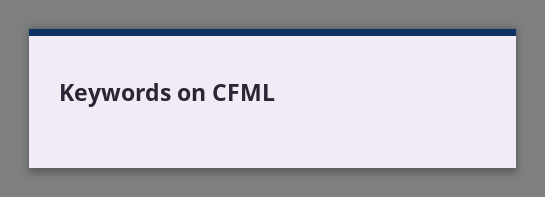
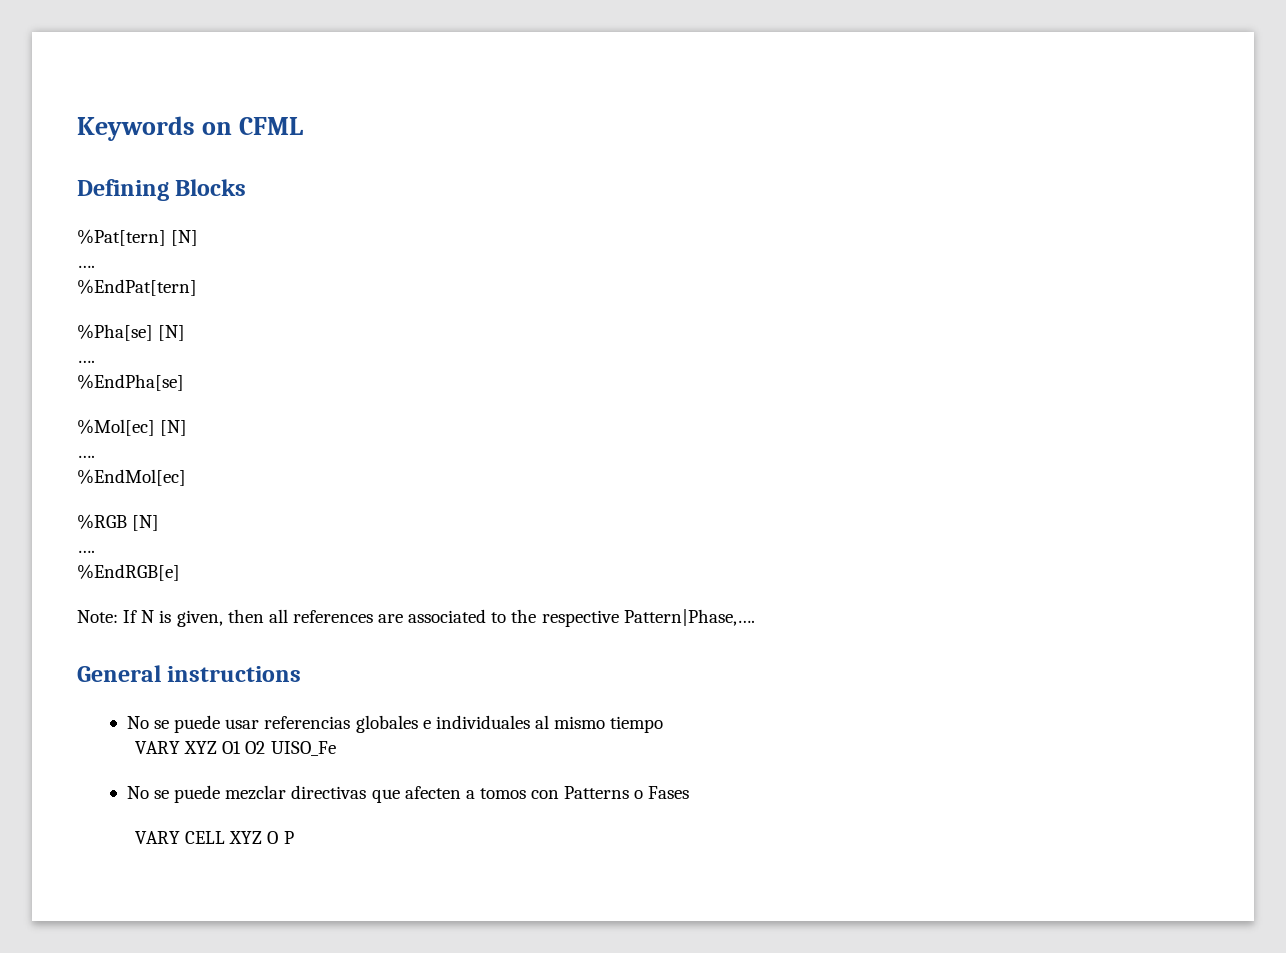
(276, 92) none -> [77,179,247,201] [77,229,199,246] [77,265,95,268] [77,279,197,296] [77,324,186,341] [77,360,95,363] [77,374,184,391] [77,419,188,436] [77,455,95,458] [77,469,186,486] [77,514,160,531] [77,550,95,553] [77,564,180,581] [77,609,755,627] [77,665,302,682] [126,715,664,733] [135,741,336,756] [126,785,690,803] [135,831,294,844] // Defining Blocks // %Pat[tern] [N] // …. // %EndPat[tern] // %Pha[se] [N] // …. // %EndPha[se] // %Mol[ec] [N] // …. // %EndMol[ec] // %RGB [N] // …. // %EndRGB[e] // Note: If N is given, then all references are associated to the respective Pattern|Phase,…. // General instructions // No se puede usar referencias globales e individuales al mismo tiempo // VARY XYZ O1 O2 UISO_Fe // No se puede mezclar directivas que afecten a tomos con Patterns o Fases // VARY CELL XYZ O P

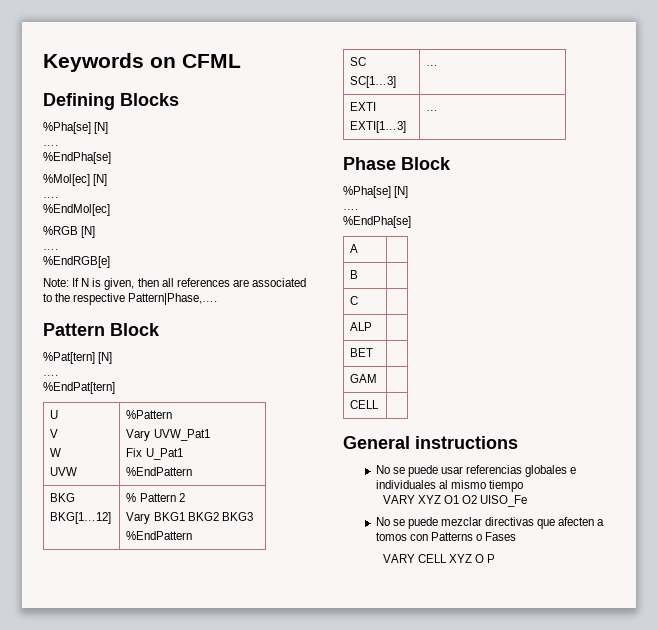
[77,229,199,246] [77,265,95,268] [77,279,197,296] // %Pat[tern] [N] // …. // %EndPat[tern] -> (179, 99) none
(755, 617) none -> [43,323,160,336] [43,352,113,364] [43,375,58,376] [43,382,115,394] [50,410,59,419] [50,429,59,438] [50,448,62,457] [50,467,78,476] [126,410,173,419] [126,429,210,441] [126,448,183,460] [126,467,193,476] [50,493,76,502] [50,512,112,524] [126,493,185,502] [126,512,253,524] [126,531,193,540] [350,57,367,66] [350,76,397,88] [426,65,439,66] [350,102,377,111] [350,121,407,133] [426,110,439,111] [343,157,451,170] [343,186,409,198] [343,209,358,210] [343,216,411,228] [350,244,359,253] [350,270,359,279] [350,296,359,305] [350,322,373,331] [350,348,374,357] [350,374,378,383] [350,400,380,409] // Pattern Block // %Pat[tern] [N] // …. // %EndPat[tern] // U // V // W // UVW | %Pattern // Vary UVW_Pat1 // Fix U_Pat1 // %EndPattern // BKG // BKG[1…12] | % Pattern 2 // Vary BKG1 BKG2 BKG3 // %EndPattern // SC // SC[1…3] | … // EXTI // EXTI[1…3] | … // Phase Block // %Pha[se] [N] // …. // %EndPha[se] // A | // B | // C | // ALP | // BET | // GAM | // CELL |

